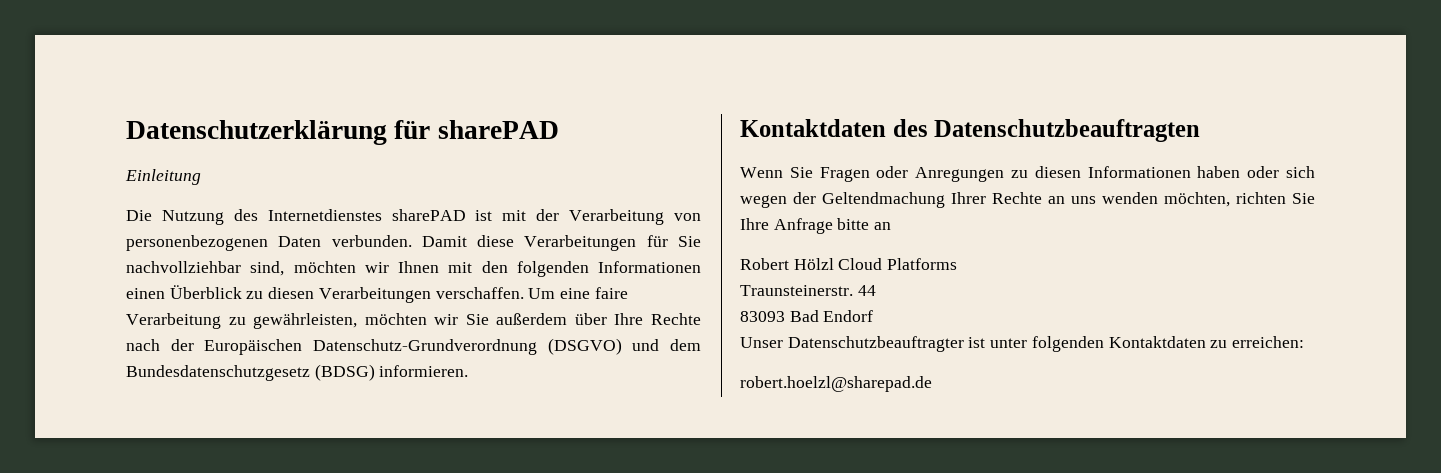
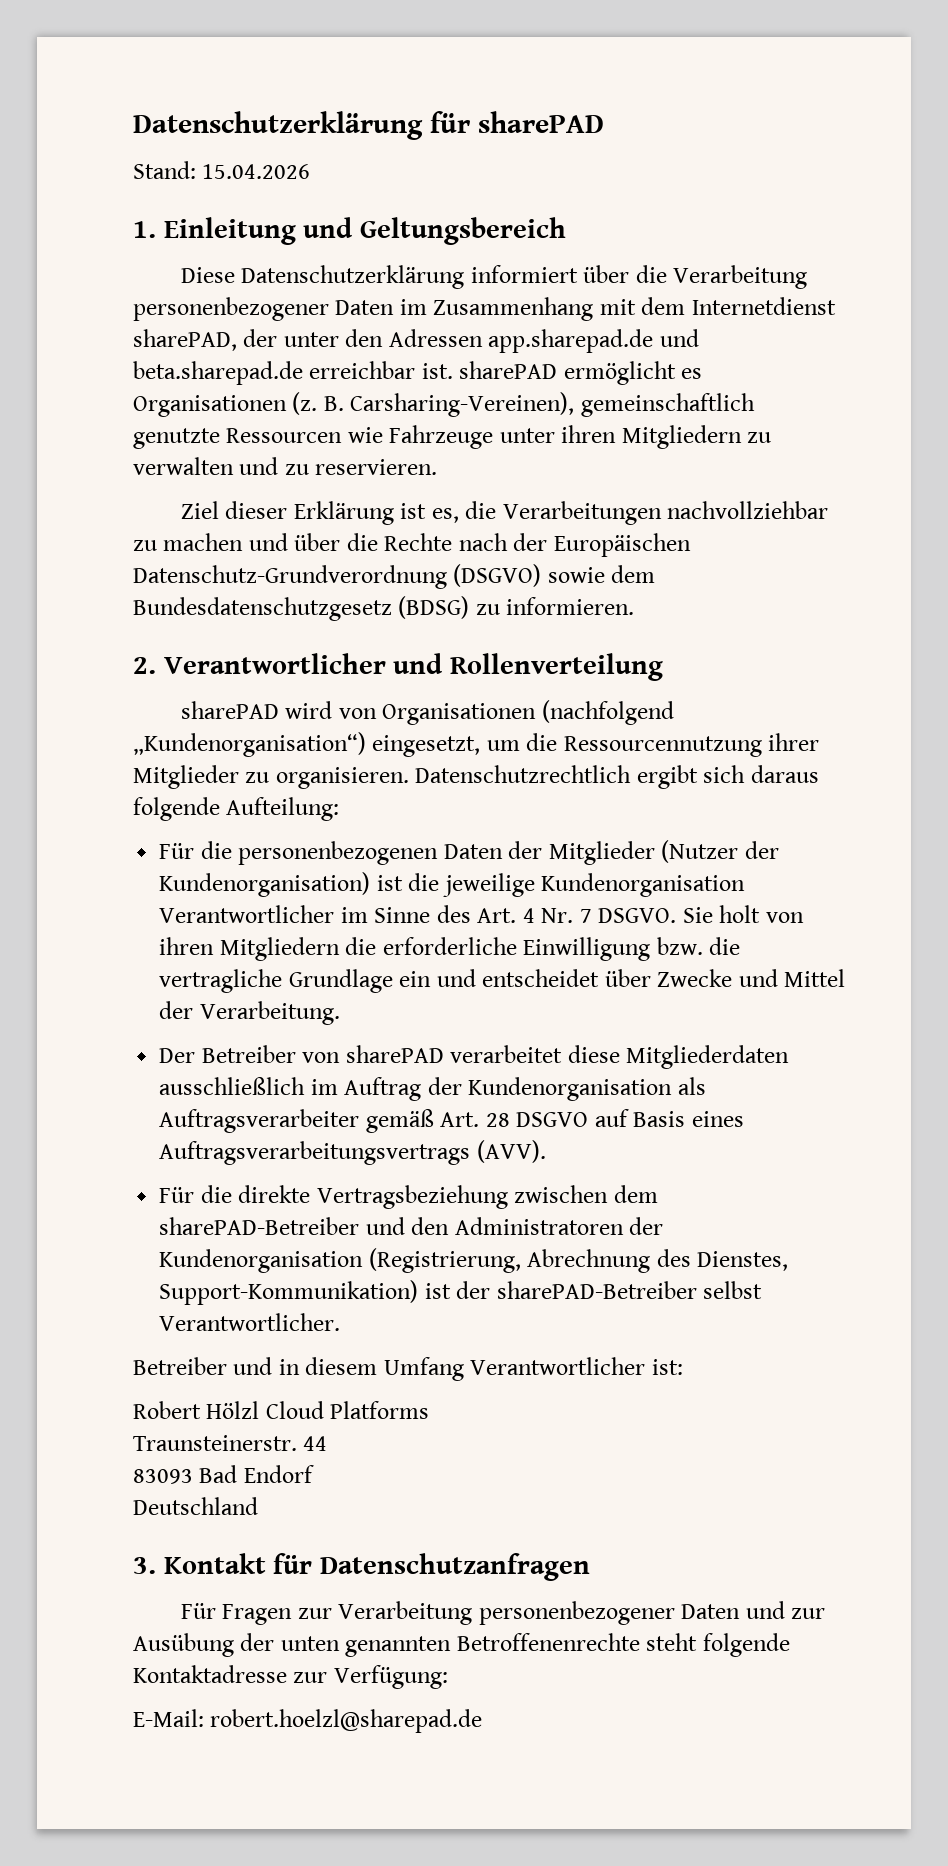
[125,169,201,185] [126,209,702,225] [126,235,701,251] [126,261,701,277] [126,285,628,303] [126,313,644,329] Einleitung // Die Nutzung des Internetdienstes sharePAD ist mit der Verarbeitung von personenbezogenen Daten verbunden. Damit diese Verarbeitungen für Sie nachvollziehbar sind, möchten wir Ihnen mit den folgenden Informationen einen Überblick zu diesen Verarbeitungen verschaffen. Um eine faire Verarbeitung zu gewährleisten, möchten wir Sie außerdem über Ihre -> [133,161,311,179] [133,217,566,245] [180,265,808,289] [133,297,836,321] [133,329,699,353] [133,361,703,385] [133,392,755,417] [133,425,772,449] [133,457,438,475] [180,501,829,525] [133,533,378,551] Stand: 15.04.2026 // 1. Einleitung und Geltungsbereich // Diese Datenschutzerklärung informiert über die Verarbeitung personenbezogener Daten im Zusammenhang mit dem Internetdienst sharePAD, der unter den Adressen app.sharepad.de und beta.sharepad.de erreichbar ist. sharePAD ermöglicht es Organisationen (z. B. Carsharing-Vereinen), gemeinschaftlich genutzte Ressourcen wie Fahrzeuge unter ihren Mitgliedern zu verwalten und zu reservieren. // Ziel dieser Erklärung ist es, die Verarbeitungen nachvollziehbar zu machen und über die
[632,339,660,351] und -> [547,567,605,583] sowie
(375, 372) none -> [475,604,500,615] zu
[740,119,1201,142] [740,166,1315,182] [740,192,1315,208] [740,218,892,234] Kontaktdaten des Datenschutzbeauftragten // Wenn Sie Fragen oder Anregungen zu diesen Informationen haben oder sich wegen der Geltendmachung Ihrer Rechte an uns wenden möchten, richten Sie Ihre Anfrage bitte an -> [133,653,663,681] [180,700,674,725] [133,732,820,757] [133,765,819,789] [133,797,340,821] [159,840,779,865] [159,872,746,897] [159,905,804,923] [159,937,741,961] [159,969,846,993] [159,1001,340,1025] [159,1045,790,1069] [159,1077,706,1101] [159,1109,744,1133] [159,1140,546,1165] [159,1185,658,1209] [159,1217,664,1235] [159,1248,789,1273] [159,1280,763,1305] [159,1313,341,1331] [133,1357,683,1381] 2. Verantwortlicher und Rollenverteilung // sharePAD wird von Organisationen (nachfolgend „Kundenorganisation“) eingesetzt, um die Ressourcennutzung ihrer Mitglieder zu organisieren. Datenschutzrechtlich ergibt sich daraus folgende Aufteilung: // Für die personenbezogenen Daten der Mitglieder (Nutzer der Kundenorganisation) ist die jeweilige Kundenorganisation Verantwortlicher im Sinne des Art. 4 Nr. 7 DSGVO. Sie holt von ihren Mitgliedern die erforderliche Einwilligung bzw. die vertragliche Grundlage ein und entscheidet über Zwecke und Mittel der Verarbeitung. // Der Betreiber von sharePAD verarbeitet diese Mitgliederdaten ausschließlich im Auftrag der Kundenorganisation als Auftragsverarbeiter gemäß Art. 28 DSGVO auf Basis eines Auftragsverarbeitungsvertrags (AVV). // Für die direkte Vertragsbeziehung zwischen dem sharePAD-Betreiber und den Administratoren der Kundenorganisation (Registrierung, Abrechnung des Dienstes, Support-Kommunikation) ist der sharePAD-Betreiber selbst Verantwortlicher. // Betreiber und in diesem Umfang Verantwortlicher ist:
[740,336,1305,352] Unser Datenschutzbeauftragter ist unter folgenden Kontaktdaten zu erreichen: // -> [133,1497,258,1515] [133,1553,590,1581] [180,1601,826,1625] [133,1633,790,1657] [133,1665,448,1689] [133,1709,204,1727] Deutschland // 3. Kontakt für Datenschutzanfragen // Für Fragen zur Verarbeitung personenbezogener Daten und zur Ausübung der unten genannten Betroffenenrechte steht folgende Kontaktadresse zur Verfügung: // E-Mail:

